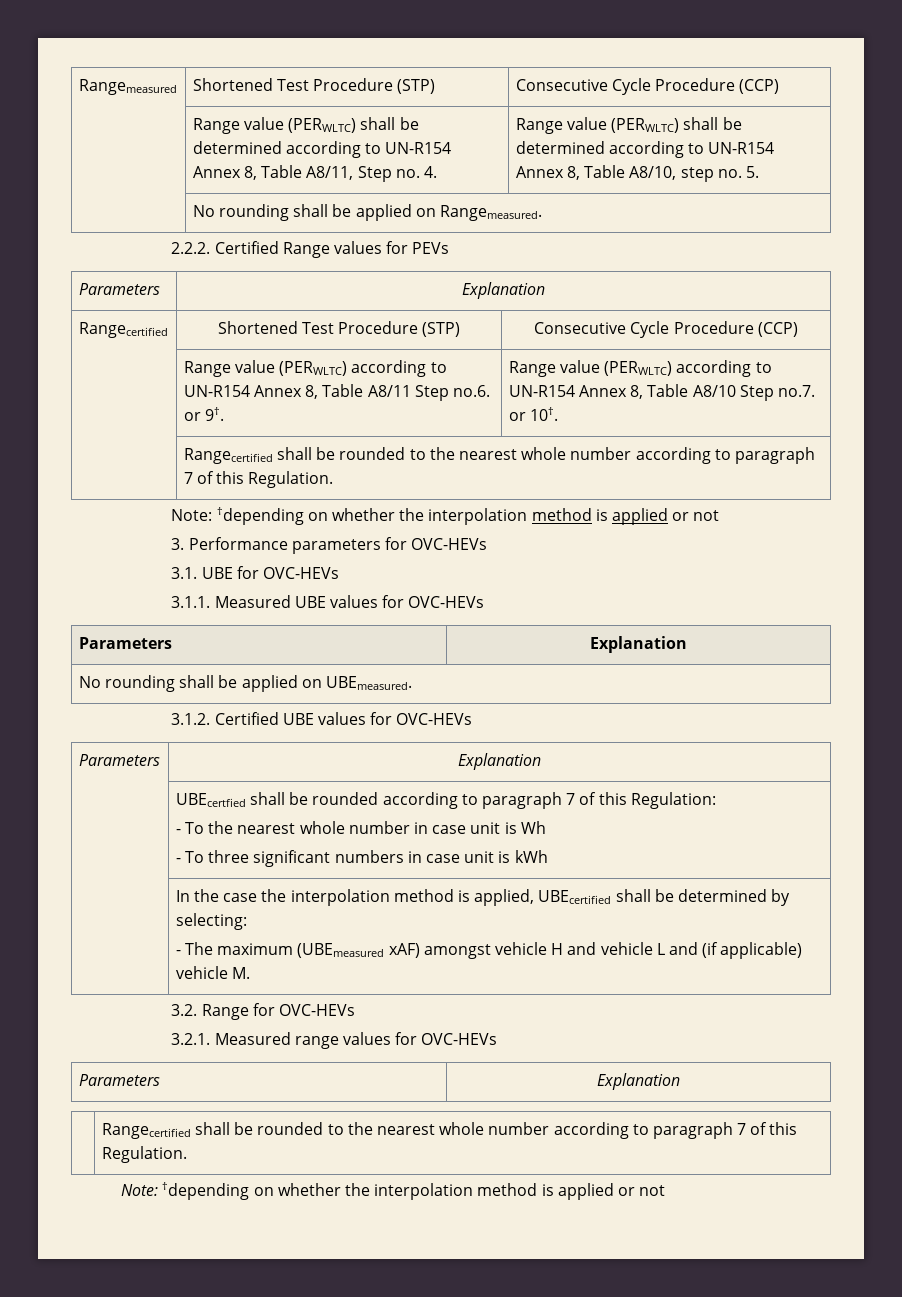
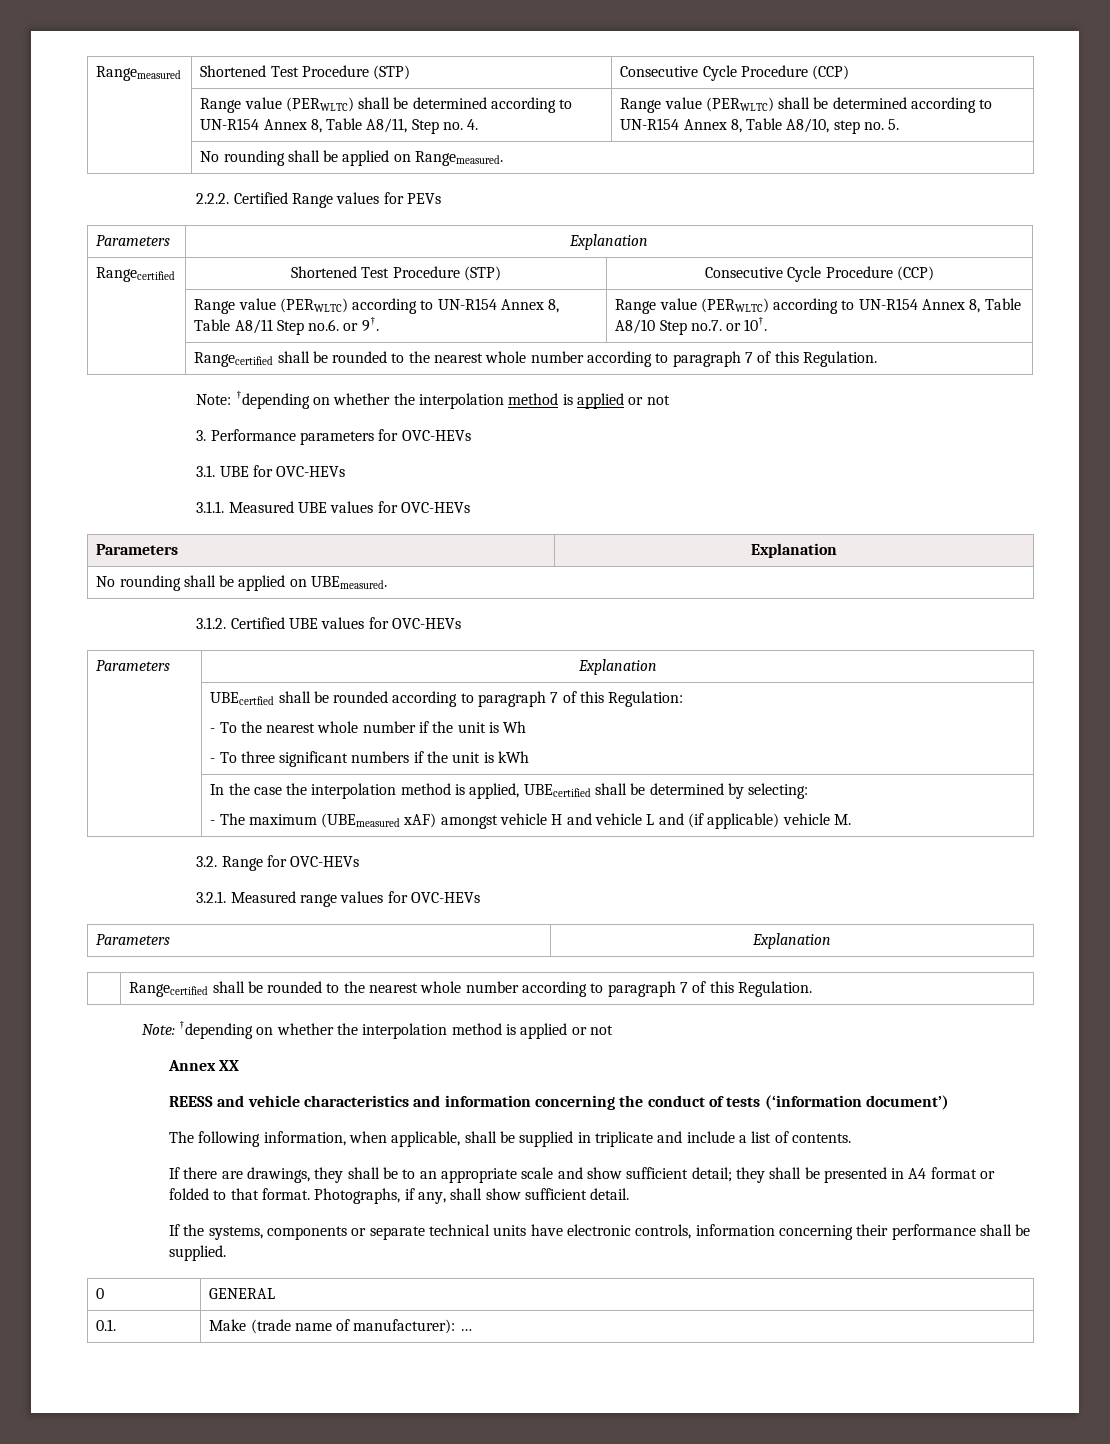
[413,822,467,834] in case -> [419,721,454,733] if the
[407,851,460,863] in case -> [413,751,449,763] if the
(666, 1190) none -> [168,1060,240,1071] [169,1095,949,1110] [169,1131,851,1147] [169,1167,996,1183] [169,1188,630,1204] [169,1224,1031,1240] [169,1245,227,1261] [96,1288,105,1299] [209,1288,276,1299] [96,1319,117,1331] [209,1319,472,1334] // Annex XX // REESS and vehicle characteristics and information concerning the conduct of tests (‘information document’) // The following information, when applicable, shall be supplied in triplicate and include a list of contents. // If there are drawings, they shall be to an appropriate scale and show sufficient detail; they shall be presented in A4 format or folded to that format. Photographs, if any, shall show sufficient detail. // If the systems, components or separate technical units have electronic controls, information concerning their performance shall be supplied. // 0 | GENERAL // 0.1. | Make (trade name of manufacturer): …

